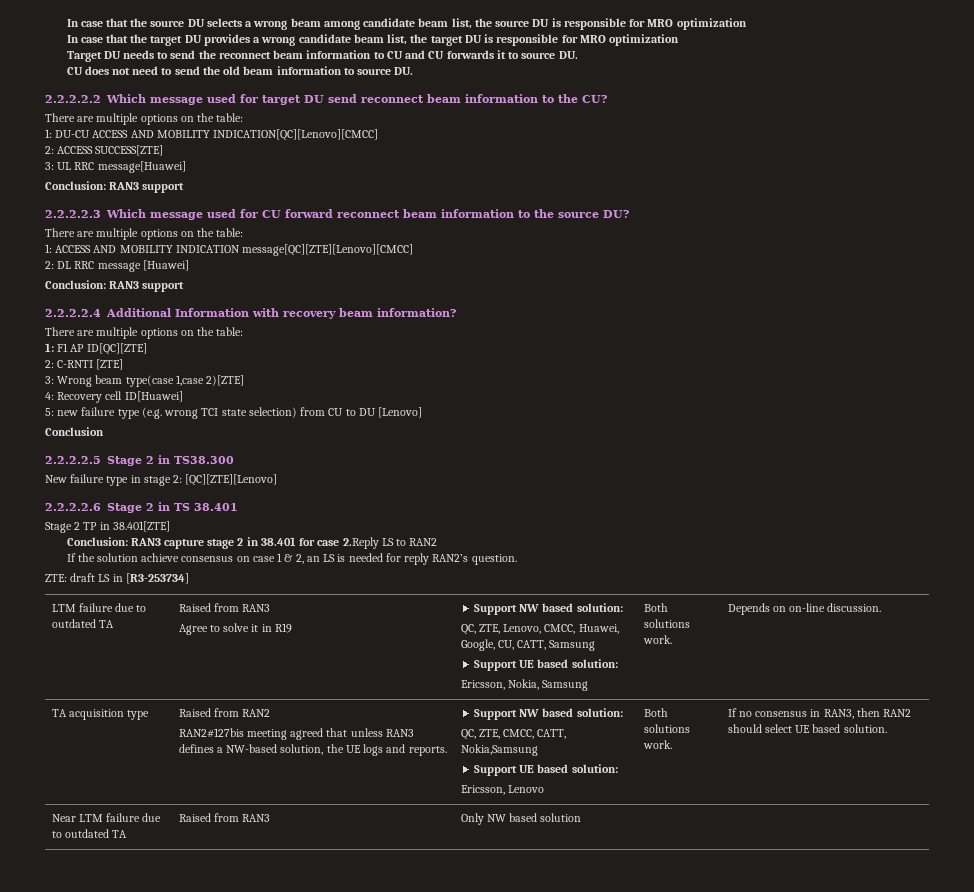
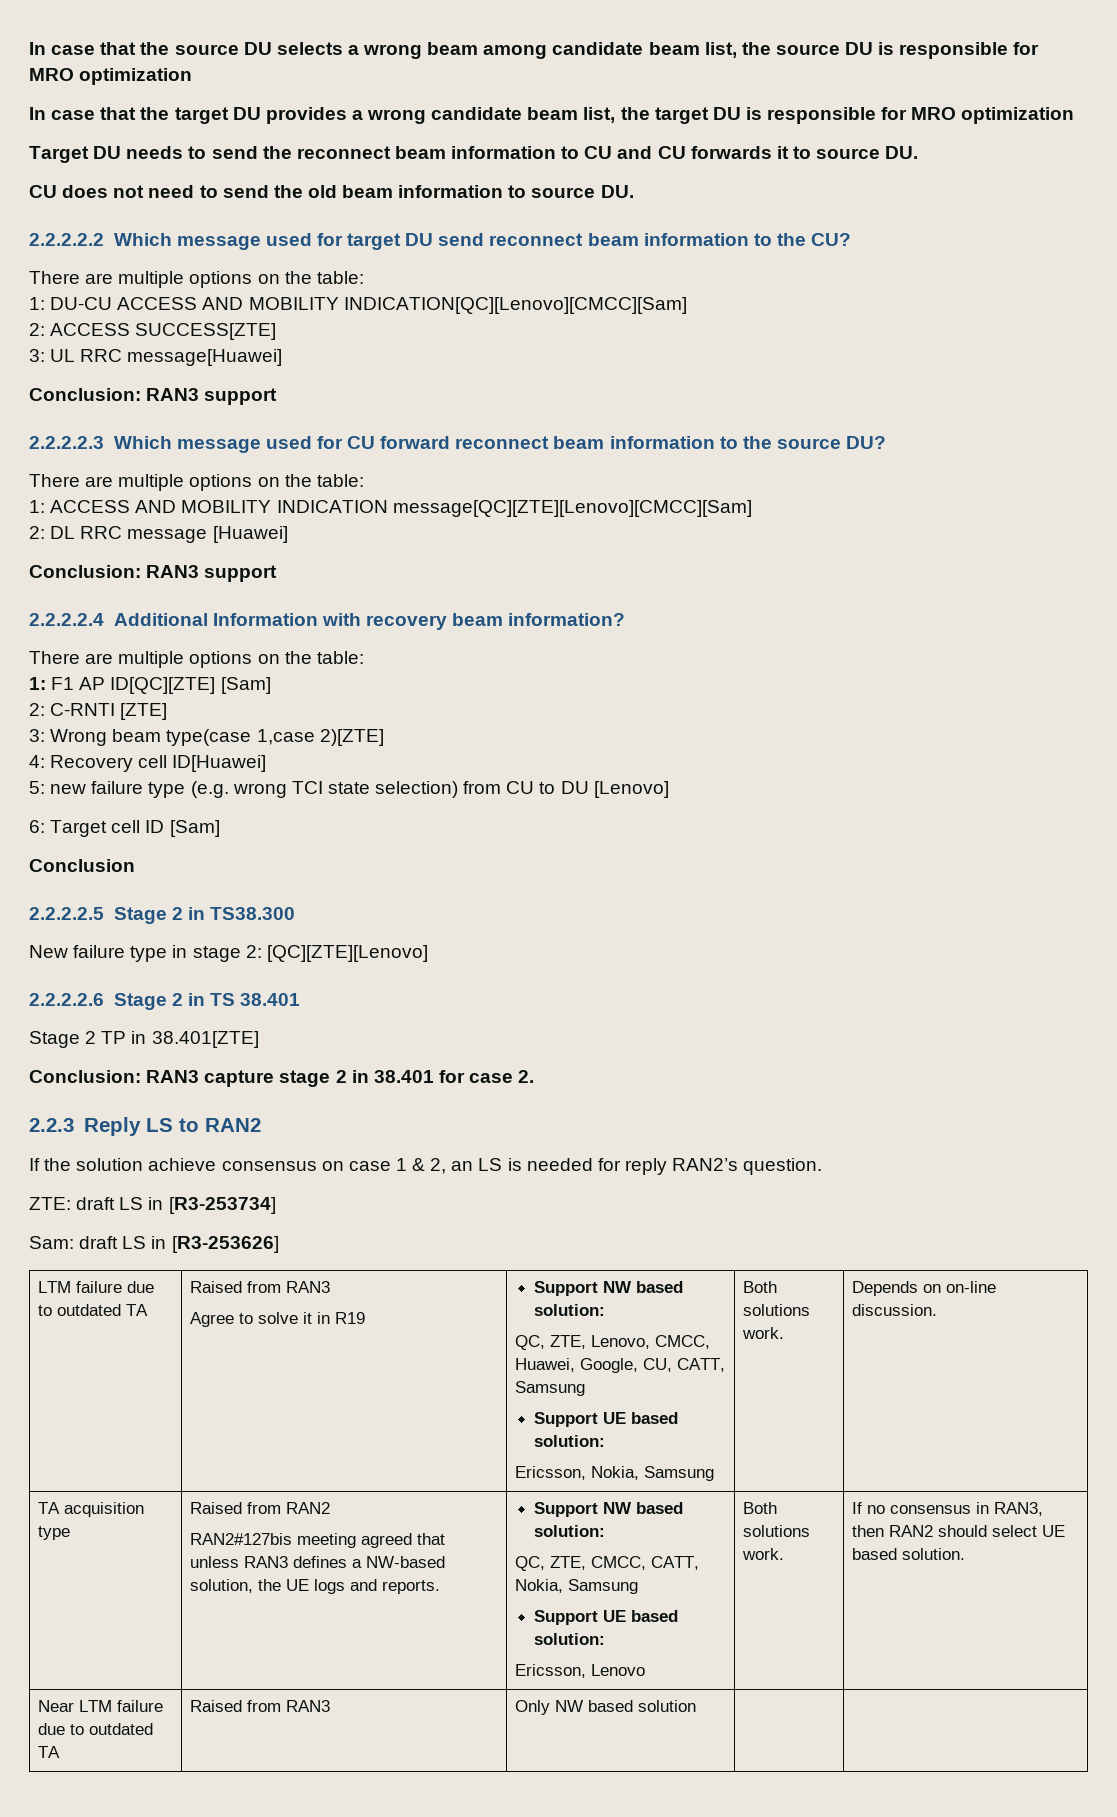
[213,129,379,141] INDICATION[QC][Lenovo][CMCC] -> [343,297,687,314] INDICATION[QC][Lenovo][CMCC][Sam]
[242,244,414,256] message[QC][ZTE][Lenovo][CMCC] -> [392,500,752,517] message[QC][ZTE][Lenovo][CMCC][Sam]
(147, 349) none -> [220,677,271,694] [Sam]
(423, 412) none -> [29,820,220,837] // 6: Target cell ID [Sam]
[342,537,379,549] 2.Reply -> [518,1070,535,1083] [29,1117,141,1136] 2. // 2.2.3 Reply
(189, 578) none -> [29,1236,279,1253] // Sam: draft LS in [R3-253626]
[460,744,538,756] Nokia,Samsung -> [515,1579,639,1594] Nokia, Samsung

